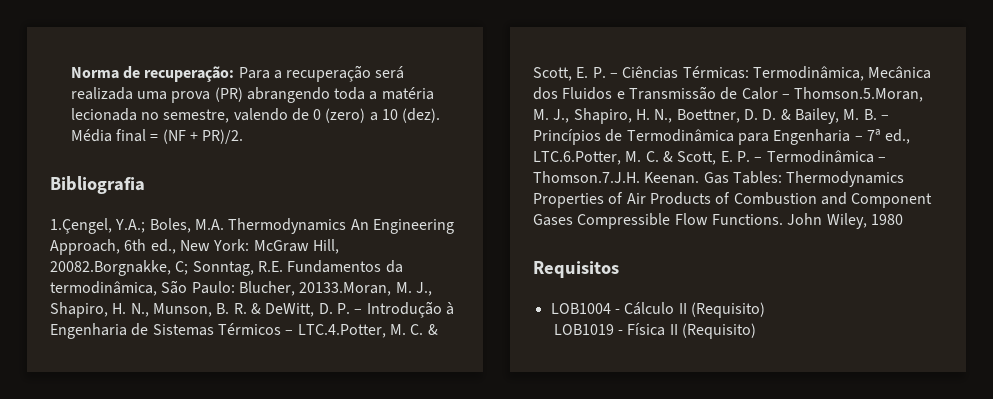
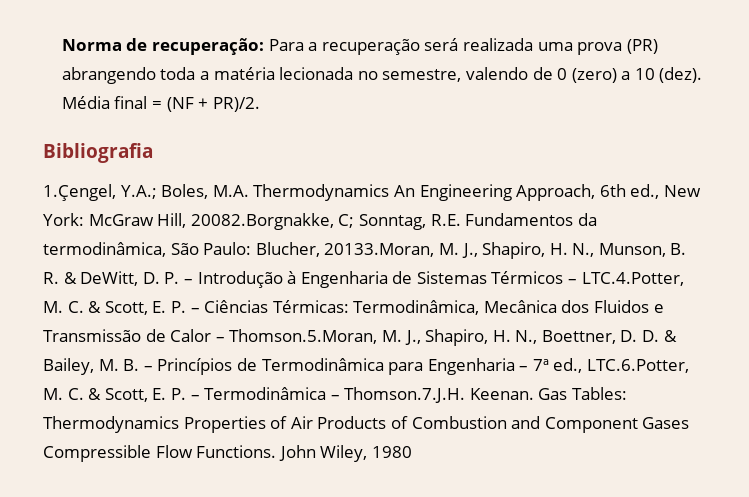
[533,261,619,278] [550,302,765,318] [553,323,756,339] // Requisitos // LOB1004 - Cálculo II (Requisito) // LOB1019 - Física II (Requisito) -> (412, 452) none

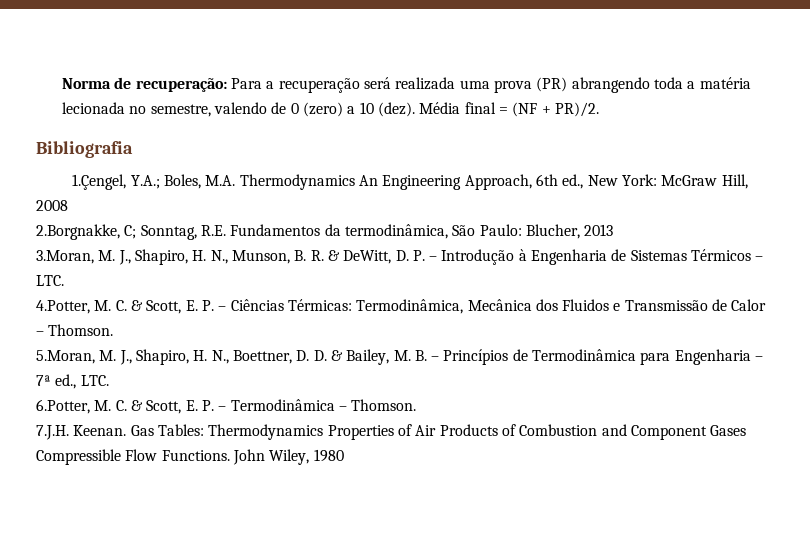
[190,213,334,230] 20082.Borgnakke, -> [36,200,68,211] [36,224,120,240] 2008 // 2.Borgnakke,
[324,243,435,257] 20133.Moran, -> [584,224,614,236] [36,250,94,264] 2013 // 3.Moran,
[581,272,684,286] LTC.4.Potter, -> [36,275,64,286] [36,300,90,314] LTC. // 4.Potter,
[229,329,378,344] Thomson.5.Moran, -> [48,324,114,336] [36,350,95,364] Thomson. // 5.Moran,
[587,359,690,373] LTC.6.Potter, -> [80,375,109,386] [36,399,90,414] LTC. // 6.Potter,
[344,387,466,403] Thomson.7.J.H. -> [351,399,417,411] [36,425,69,440] Thomson. // 7.J.H.

